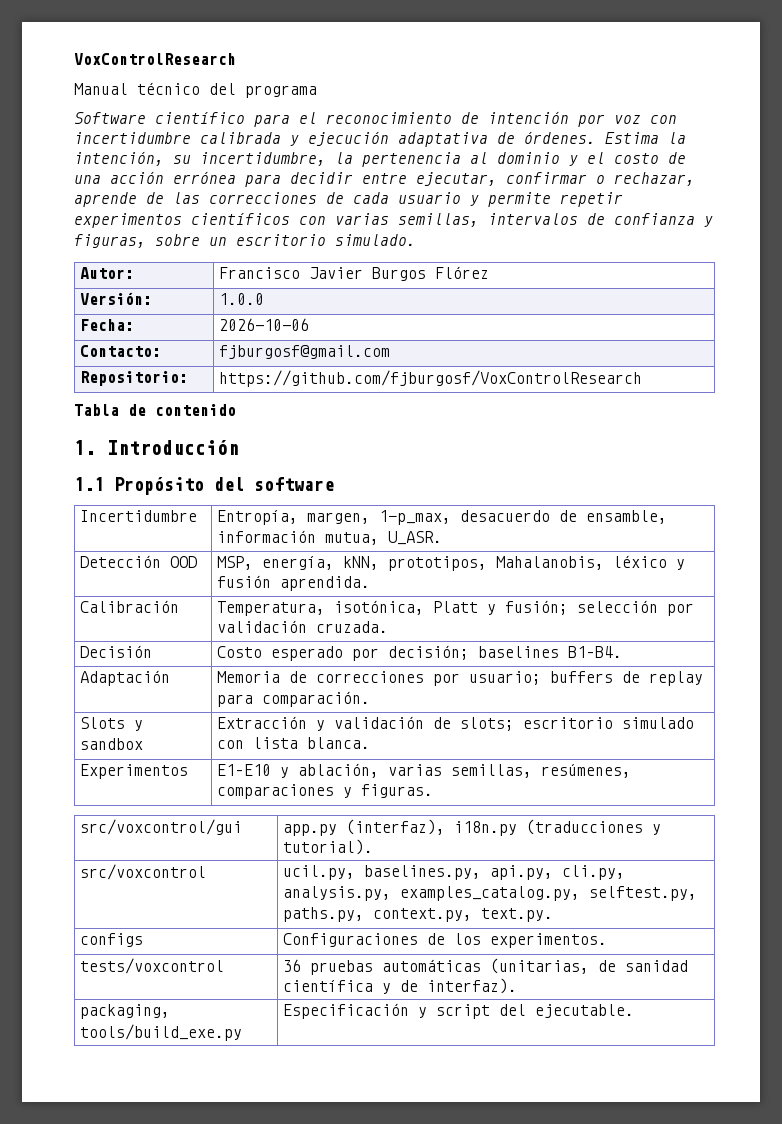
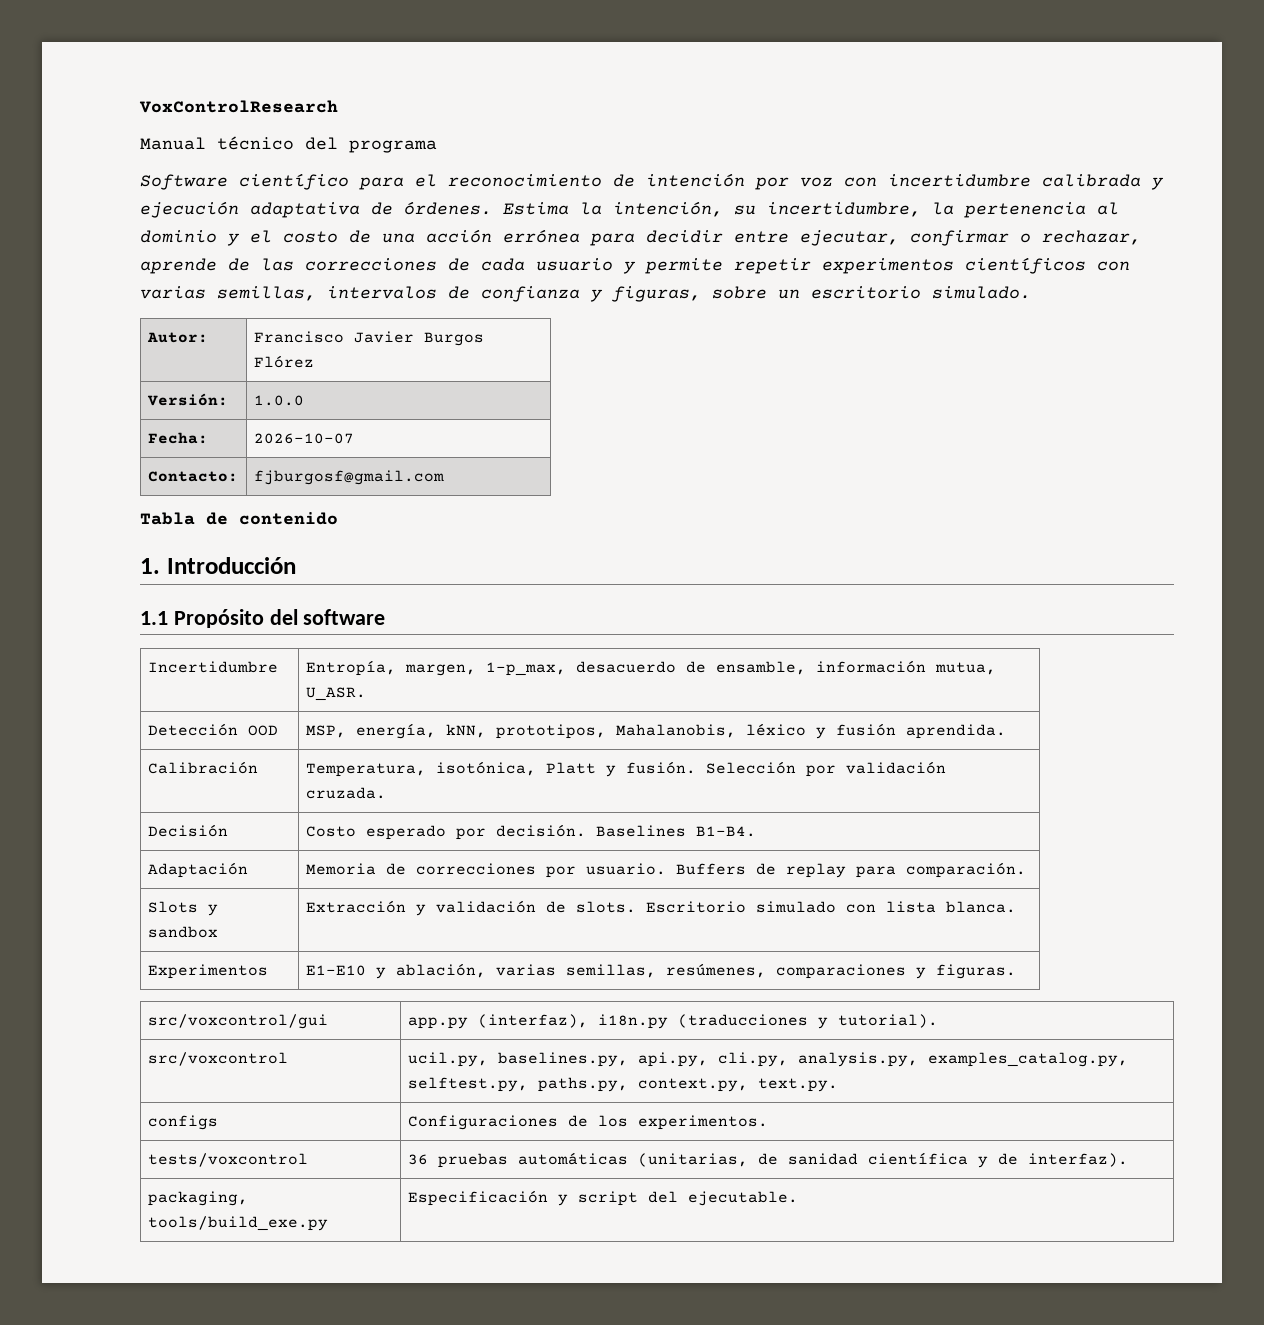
[219,318,310,331] 2026-10-06 -> [253,433,354,444] 2026-10-07
[80,371,189,386] [219,370,643,387] // Repositorio: | https://github.com/fjburgosf/VoxControlResearch -> (444, 477) none
[505,600,659,615] fusión; selección -> [625,761,796,774] fusión. Selección
[388,645,560,660] decisión; baselines -> [495,824,686,837] decisión. Baselines
[469,671,614,685] usuario; buffers -> [585,863,746,875] usuario. Buffers
[460,717,614,731] slots; escritorio -> [575,901,746,913] slots. Escritorio

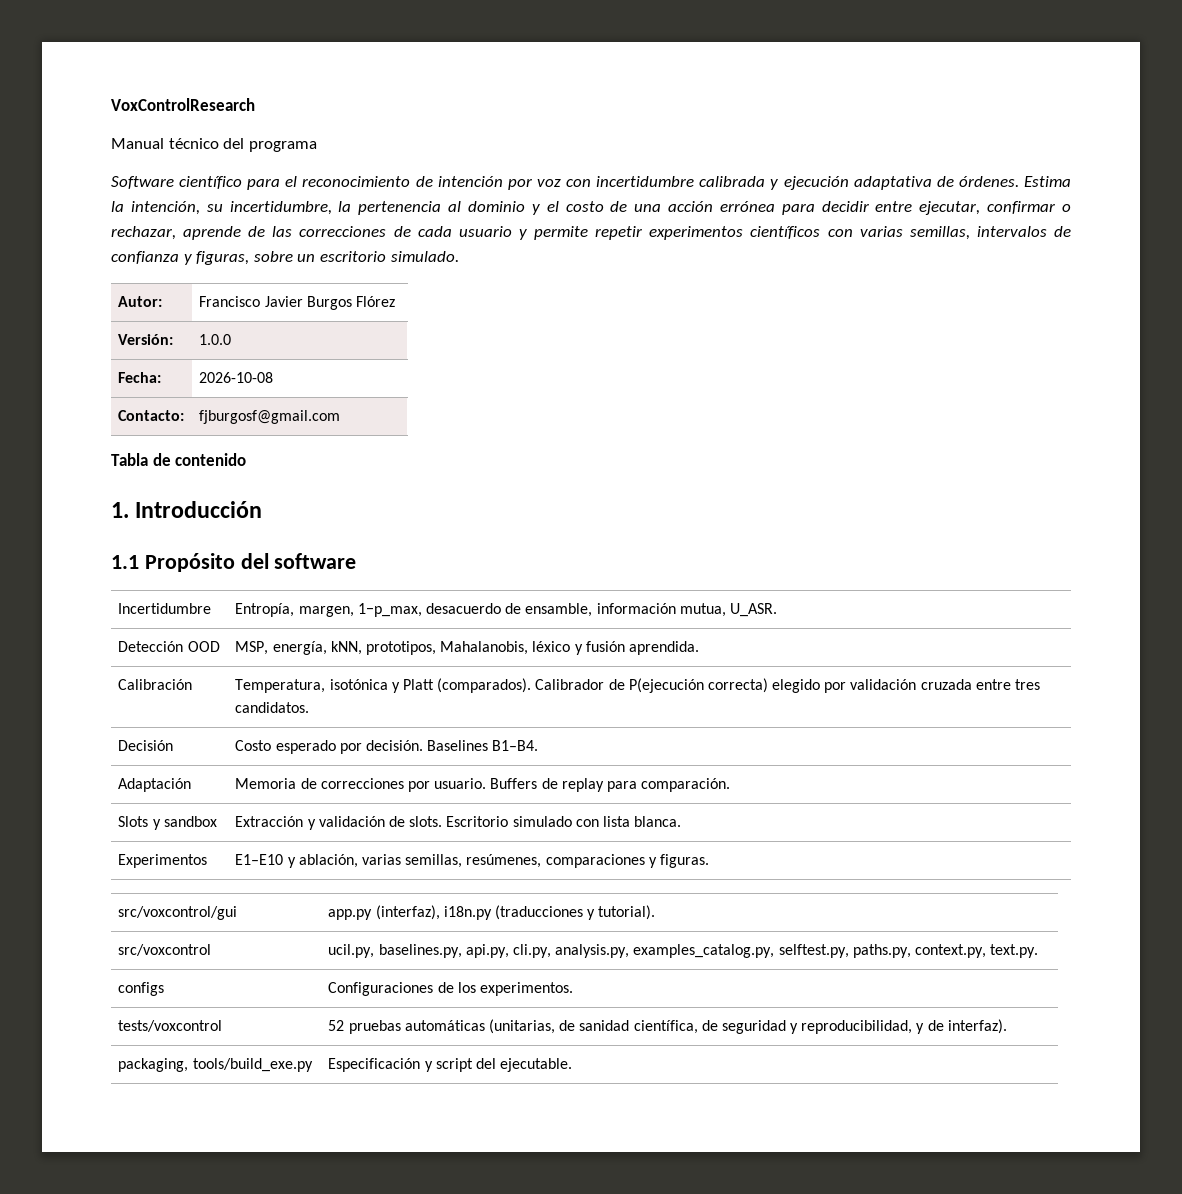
[253,433,354,444] 2026-10-07 -> [199,372,274,383] 2026-10-08
[435,761,946,777] [305,787,386,799] isotónica, Platt y fusión. Selección por validación cruzada. -> [329,678,1041,693] [235,702,310,713] isotónica y Platt (comparados). Calibrador de P(ejecución correcta) elegido por validación cruzada entre tres candidatos.
[407,1154,428,1165] 36 -> [328,1020,345,1031] 52
[867,1152,968,1165] científica -> [633,1020,913,1034] científica, de seguridad y reproducibilidad,

